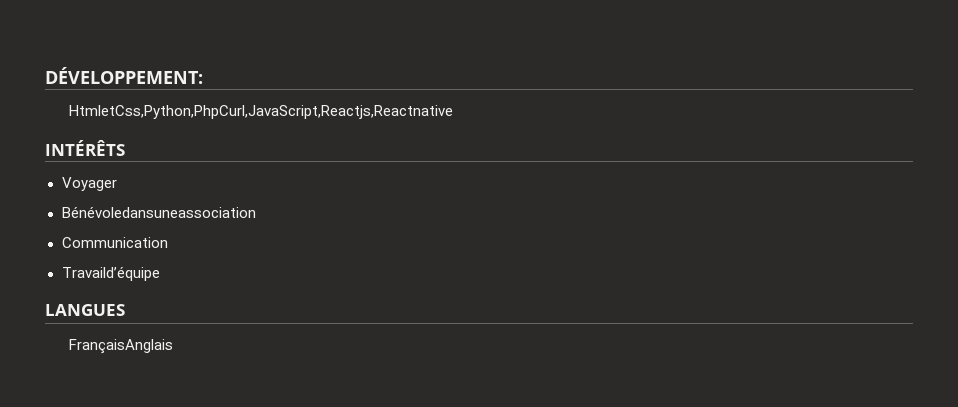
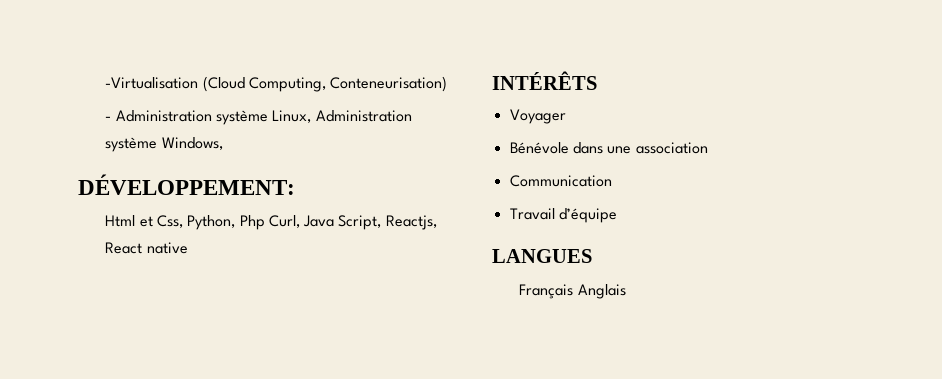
[45,67,203,84] [68,105,453,119] [45,140,125,156] [61,177,117,191] [61,206,256,218] DÉVELOPPEMENT: // HtmletCss,Python,PhpCurl,JavaScript,Reactjs,Reactnative // INTÉRÊTS // Voyager // Bénévoledansuneassociation -> [105,76,448,92] [105,110,412,125] [105,137,223,152] [78,174,295,195] [105,215,437,230] [105,242,188,254] [492,71,597,90] [509,109,566,124] [509,142,708,154] -Virtualisation (Cloud Computing, Conteneurisation) // - Administration système Linux, Administration système Windows, // DÉVELOPPEMENT: // Html et Css, Python, Php Curl, Java Script, Reactjs, React native // INTÉRÊTS // Voyager // Bénévole dans une association
[61,266,160,281] Travaild’équipe -> [509,208,617,223] Travail d’équipe
[68,339,173,354] FrançaisAnglais -> [519,284,626,299] Français Anglais

